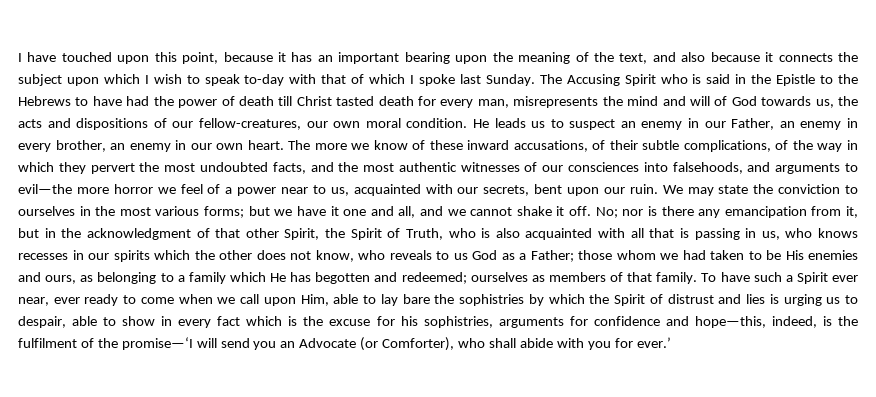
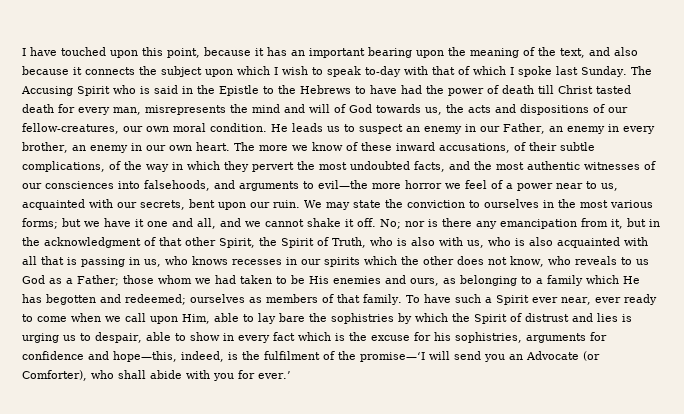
(520, 233) none -> [439,237,553,248] with us, who is also

